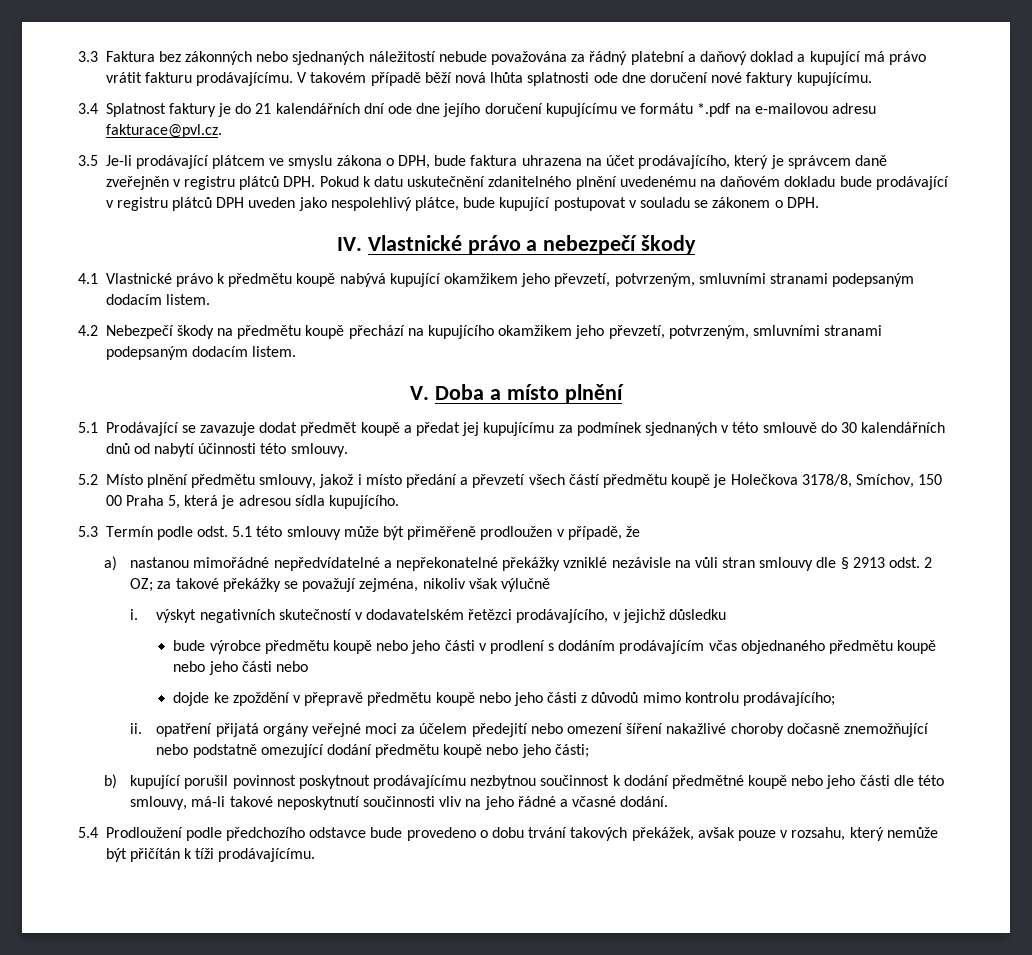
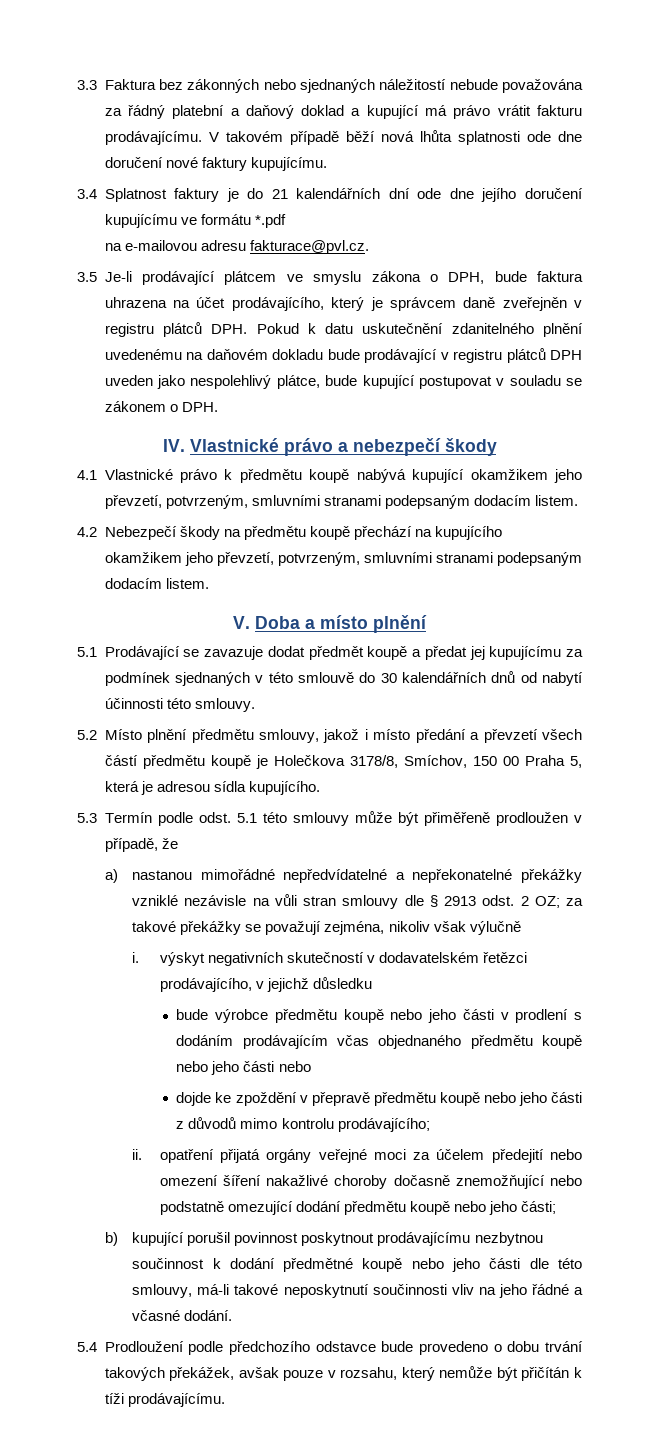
(731, 110) none -> (286, 221) //

